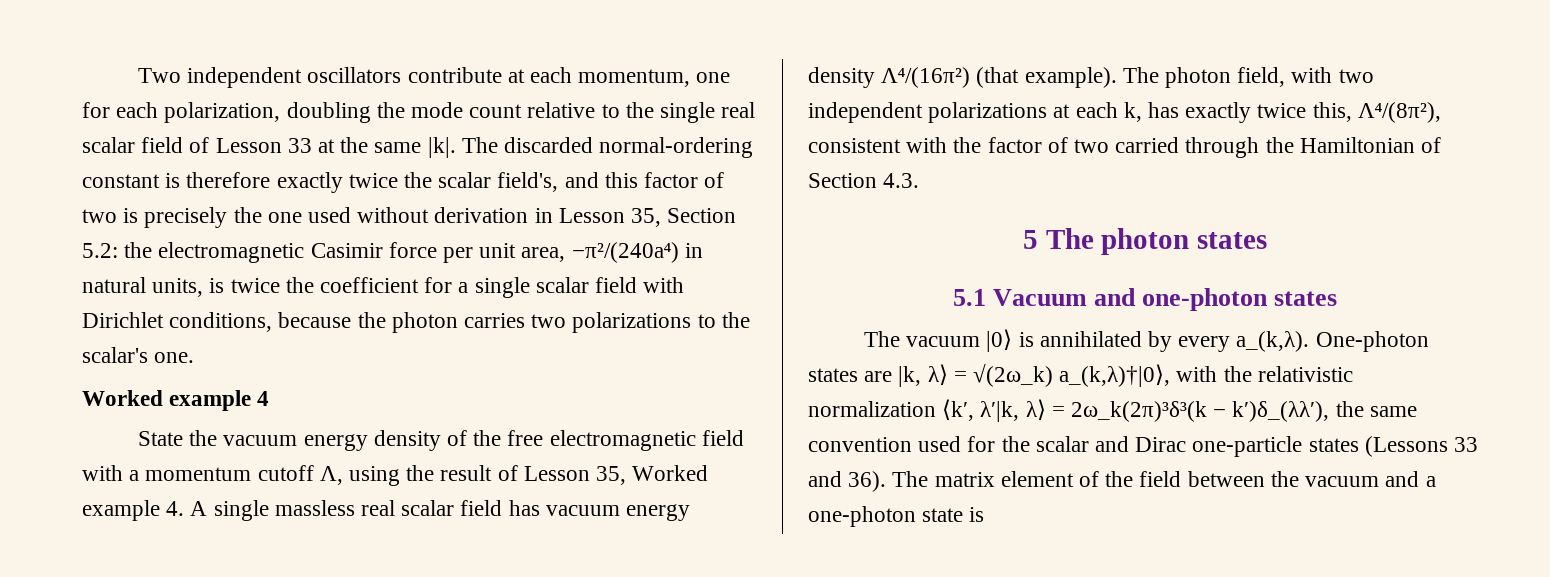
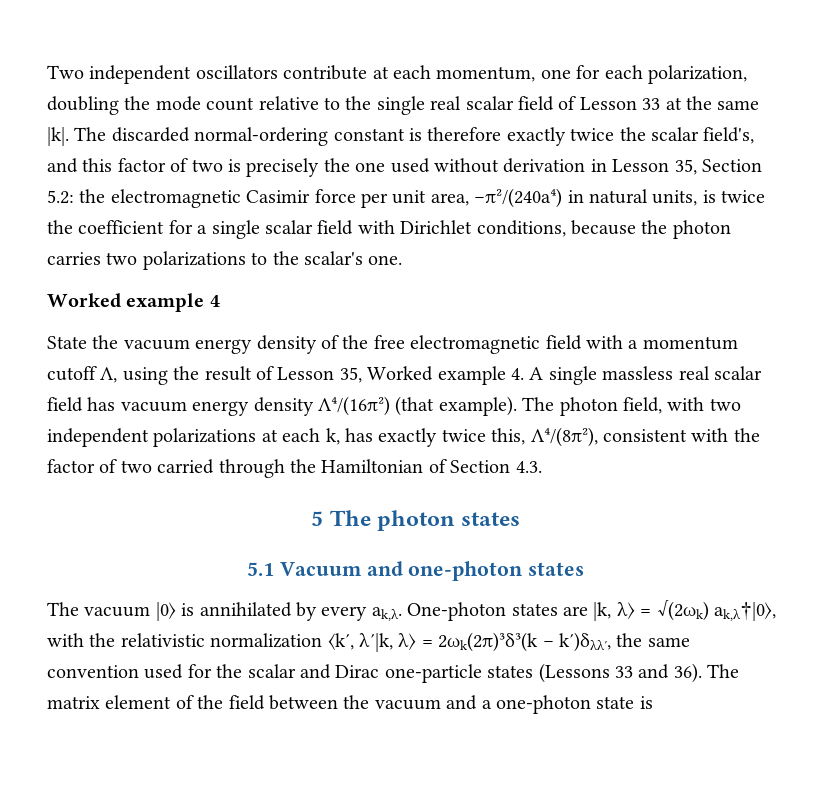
[1236,331,1310,352] a_(k,λ). -> [371,607,402,621] ak,λ.
[973,363,1171,387] √(2ω_k) a_(k,λ)†|0⟩, -> [656,600,776,621] √(2ωk) ak,λ†|0⟩,
[1071,401,1330,422] 2ω_k(2π)³δ³(k − k′)δ_(λλ′), -> [438,632,611,652] 2ωk(2π)³δ³(k − k′)δλλ′,

